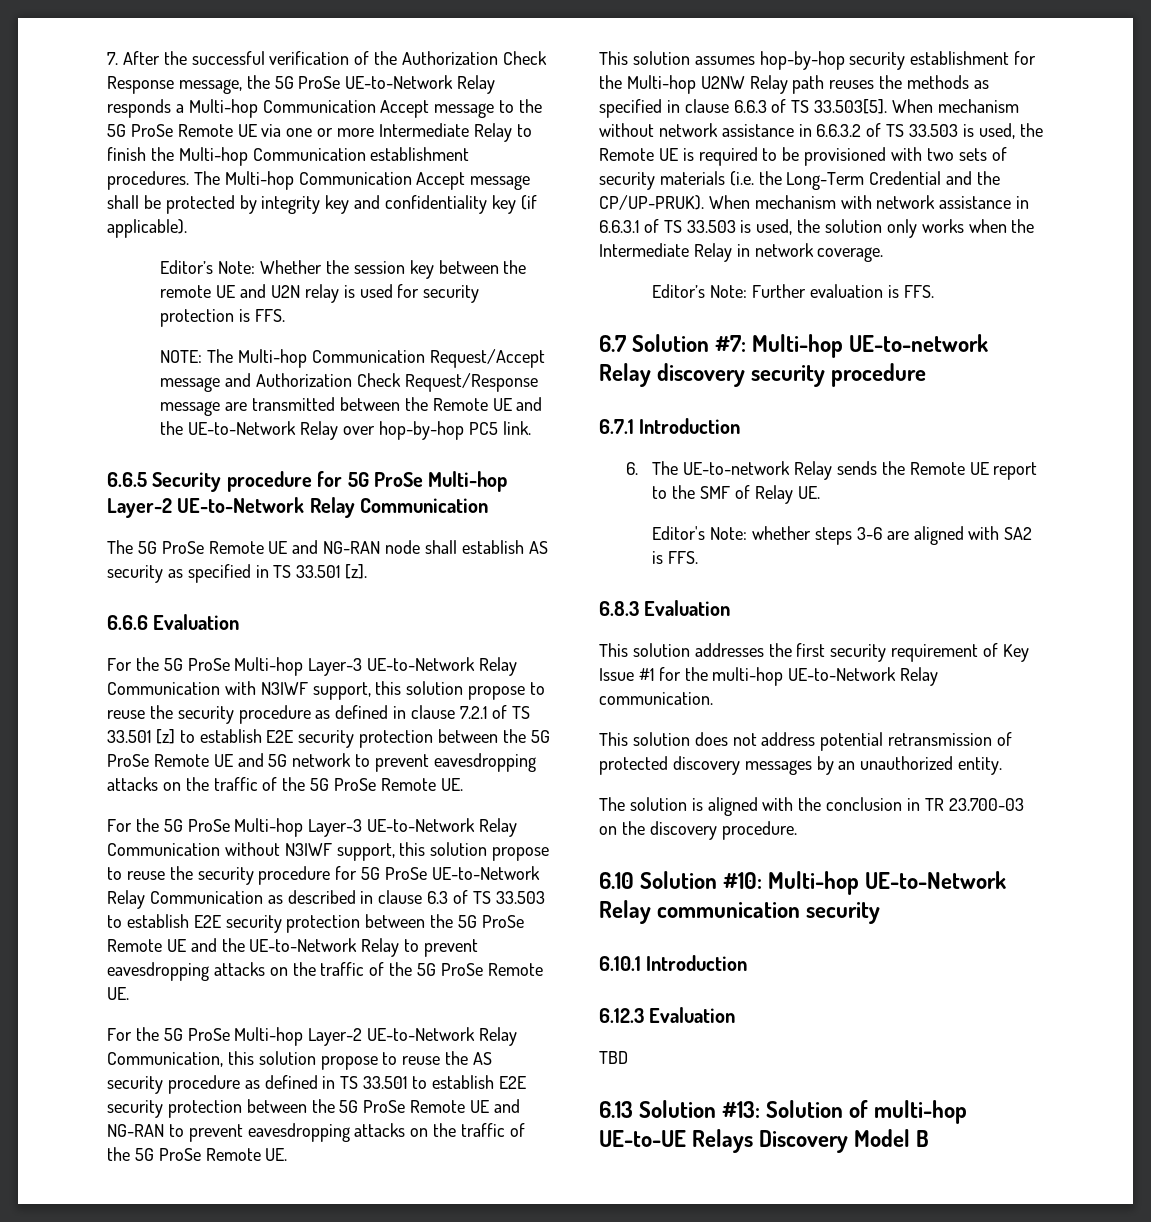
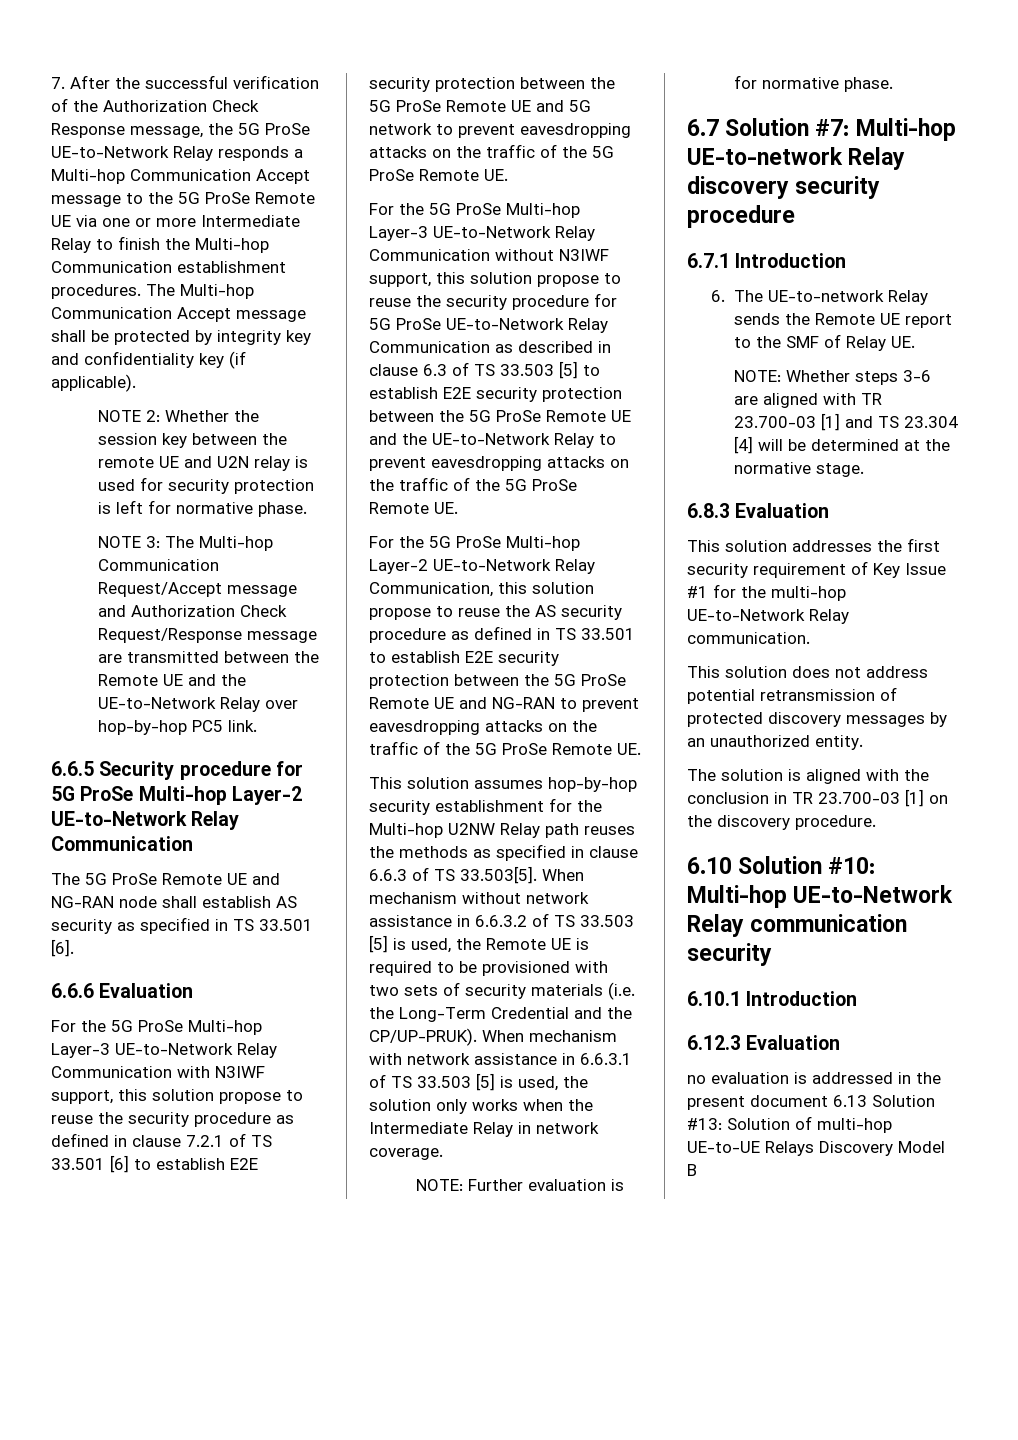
[160,260,256,274] Editor’s Note: -> [98,410,161,422] NOTE 2:
[255,309,286,322] [160,350,203,363] FFS. // NOTE: -> [116,500,308,517] [98,536,161,548] left for normative phase. // NOTE 3:
[345,564,368,579] [z]. -> [51,939,74,957] [6].
[155,729,175,744] [z] -> [110,1155,129,1173] [6]
(545, 897) none -> [559,361,578,379] [5]
(959, 130) none -> [369,935,388,953] [5]
(736, 226) none -> [476,1073,495,1091] [5]
[652,284,748,298] Editor’s Note: -> [416,1179,464,1191] NOTE:
[903,285,934,298] FFS. -> [734,75,894,92] for normative phase.
[652,526,812,540] Editor's Note: whether -> [734,370,851,382] NOTE: Whether
[1004,527,1033,540] [652,551,699,564] SA2 is FFS. -> [861,393,883,405] [734,413,959,431] [734,436,951,454] [734,462,865,477] TR 23.700-03 [1] and TS 23.304 [4] will be determined at the normative stage.
(1024, 804) none -> [905,789,924,807] [1]
[599,1051,628,1064] TBD // -> [687,1072,941,1084] [687,1095,828,1110] no evaluation is addressed in the present document

